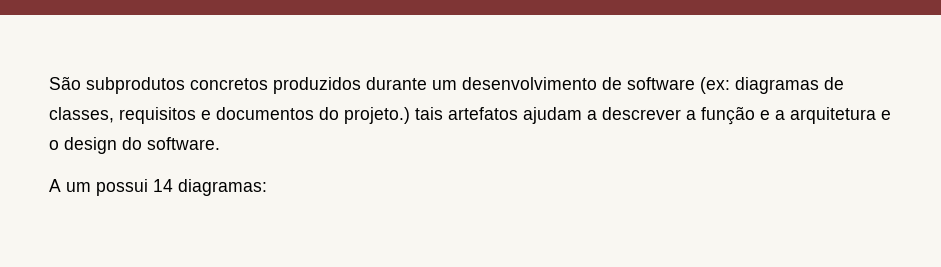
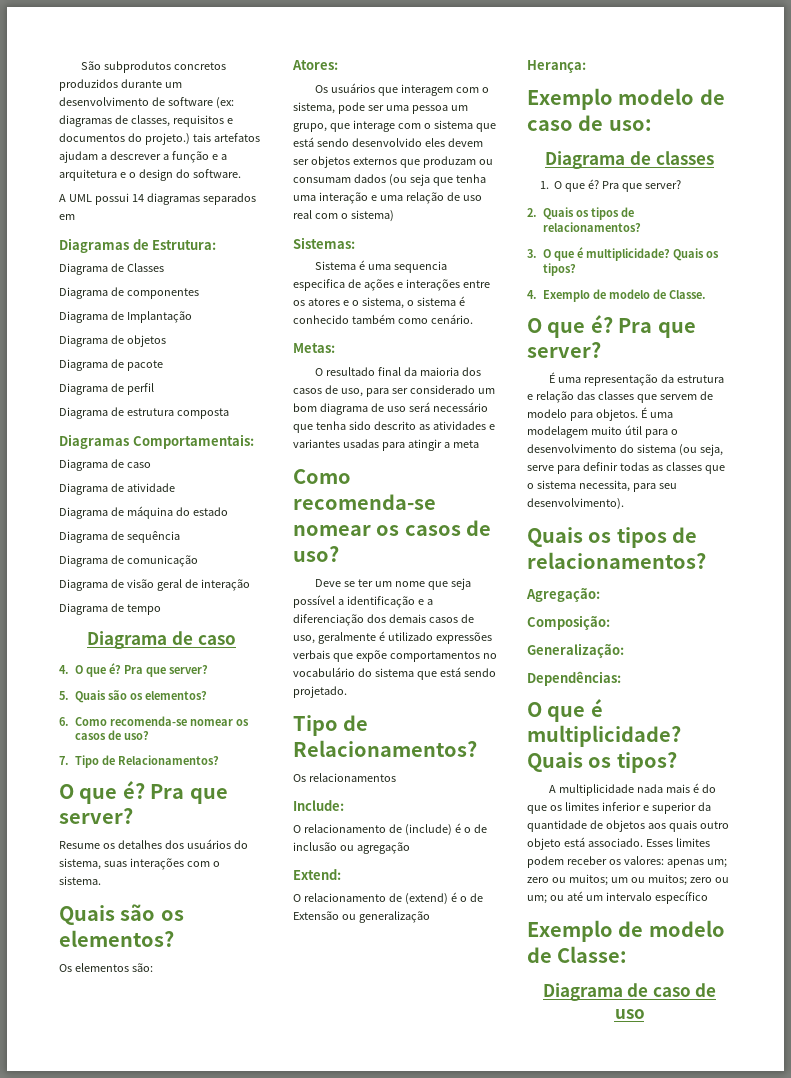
[66,182,91,192] um -> [68,194,92,202] UML
[178,179,267,196] diagramas: -> [146,193,256,205] [59,214,75,220] [59,238,217,253] [59,263,164,275] [59,287,199,299] [59,311,192,323] [59,335,166,347] [59,359,163,371] [59,383,154,395] [59,407,229,419] [59,434,254,449] [59,459,151,471] [59,483,175,495] [59,506,228,519] [59,531,180,543] [59,555,198,567] [59,579,250,591] [59,603,161,615] [87,631,236,649] [59,663,208,677] [59,690,207,703] [59,716,249,726] [74,730,149,740] [59,755,219,768] [59,781,228,804] [59,808,133,824] [59,839,248,849] [59,858,220,870] [59,876,101,885] [59,904,184,925] [59,930,174,947] [59,963,153,972] [292,60,338,70] [314,83,489,96] [293,102,468,114] [293,120,496,132] [293,137,483,147] [293,156,493,168] [293,174,486,186] [293,192,482,204] [293,210,394,222] [293,237,355,249] [314,260,447,273] [293,279,490,291] [293,296,465,309] [293,314,473,324] [293,343,335,353] [314,367,481,376] [293,385,495,397] [293,402,488,415] [293,421,495,433] [293,439,479,451] [293,469,351,484] [293,494,436,510] [293,520,492,536] [293,546,339,562] [314,578,471,590] [293,595,433,608] [293,614,474,626] [293,631,492,644] [293,650,497,662] [293,667,496,680] [293,686,347,698] [293,715,369,736] [293,740,477,757] [293,773,396,782] [293,800,344,811] [293,823,487,836] [293,842,410,854] [293,869,341,880] [293,892,483,905] [293,911,430,923] [527,60,586,73] [527,88,725,110] [527,115,652,131] [545,151,714,169] [539,179,681,192] [527,207,634,220] [542,222,641,232] [527,247,719,261] [542,263,576,276] [527,289,706,302] [527,315,696,338] [527,342,601,358] [548,372,724,386] [527,391,713,403] [527,407,673,421] [527,425,678,438] [527,444,723,456] [527,462,725,474] [527,480,677,492] [527,498,624,510] [527,527,698,548] [527,552,706,569] [526,588,600,602] [527,615,610,630] [527,643,624,658] [527,671,621,686] [527,699,603,722] [527,725,681,747] [527,752,677,773] [548,783,716,796] [527,802,711,814] [527,820,729,832] [527,837,710,850] [527,856,727,868] [527,874,729,886] [527,891,708,904] [527,920,725,942] [527,946,628,963] [542,983,717,1001] [614,1009,645,1019] diagramas separados em // Diagramas de Estrutura: // Diagrama de Classes // Diagrama de componentes // Diagrama de Implantação // Diagrama de objetos // Diagrama de pacote // Diagrama de perfil // Diagrama de estrutura composta // Diagramas Comportamentais: // Diagrama de caso // Diagrama de atividade // Diagrama de máquina do estado // Diagrama de sequência // Diagrama de comunicação // Diagrama de visão geral de interação // Diagrama de tempo // Diagrama de caso // 4. O que é? Pra que server? // 5. Quais são os elementos? // 6. Como recomenda-se nomear os casos de uso? // 7. Tipo de Relacionamentos? // O que é? Pra que server? // Resume os detalhes dos usuários do sistema, suas interações com o sistema. // Quais são os elementos? // Os elementos são: // Atores: // Os usuários que interagem com o sistema, pode ser uma pessoa um grupo, que interage com o sistema que está sendo desenvolvido eles devem ser objetos externos que produzam ou consumam dados (ou seja que tenha uma interação e uma relação de uso real com o sistema) // Sistemas: // Sistema é uma sequencia especifica de ações e interações entre os atores e o sistema, o sistema é conhecido também como cenário. // Metas: // O resultado final da maioria dos casos de uso, para ser considerado um bom diagrama de uso será necessário que tenha sido descrito as atividades e variantes usadas para atingir a meta // Como recomenda-se nomear os casos de uso? // Deve se ter um nome que seja possível a identificação e a diferenciação dos demais casos de uso, geralmente é utilizado expressões verbais que expõe comportamentos no vocabulário do sistema que está sendo projetado. // Tipo de Relacionamentos? // Os relacionamentos // Include: // O relacionamento de (include) é o de inclusão ou agregação // Extend: // O relacionamento de (extend) é o de Extensão ou generalização // Herança: // Exemplo modelo de caso de uso: // Diagrama de classes // 1. O que é? Pra que server? // 2. Quais os tipos de relacionamentos? // 3. O que é multiplicidade? Quais os tipos? // 4. Exemplo de modelo de Classe. // O que é? Pra que server? // É uma representação da estrutura e relação das classes que servem de modelo para objetos. É uma modelagem muito útil para o desenvolvimento do sistema (ou seja, serve para definir todas as classes que o sistema necessita, para seu desenvolvimento). // Quais os tipos de relacionamentos? // Agregação: // Composição: // Generalização: // Dependências: // O que é multiplicidade? Quais os tipos? // A multiplicidade nada mais é do que os limites inferior e superior da quantidade de objetos aos quais outro objeto está associado. Esses limites podem receber os valores: apenas um; zero ou muitos; um ou muitos; zero ou um; ou até um intervalo específico // Exemplo de modelo de Classe: // Diagrama de caso de uso

